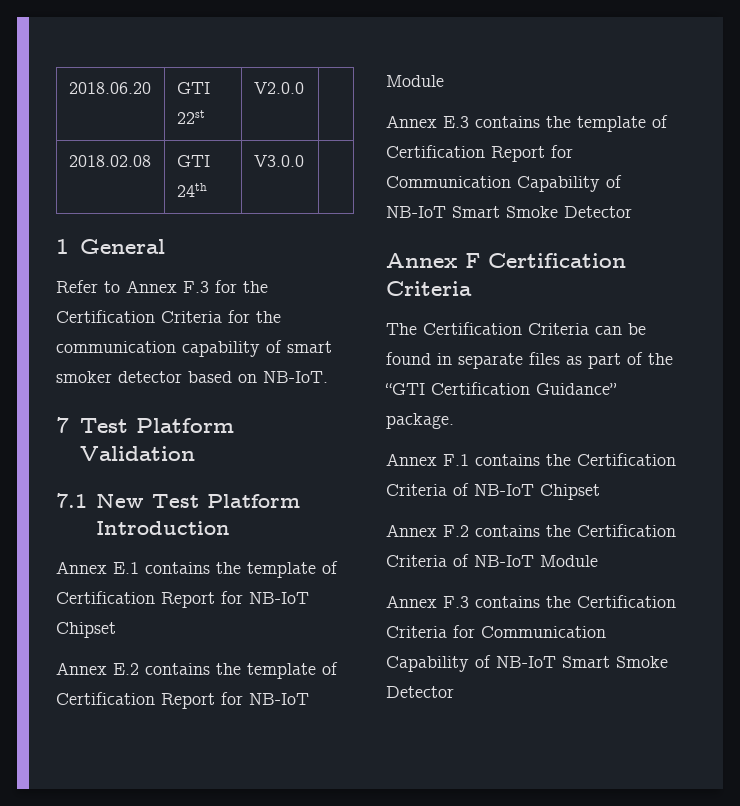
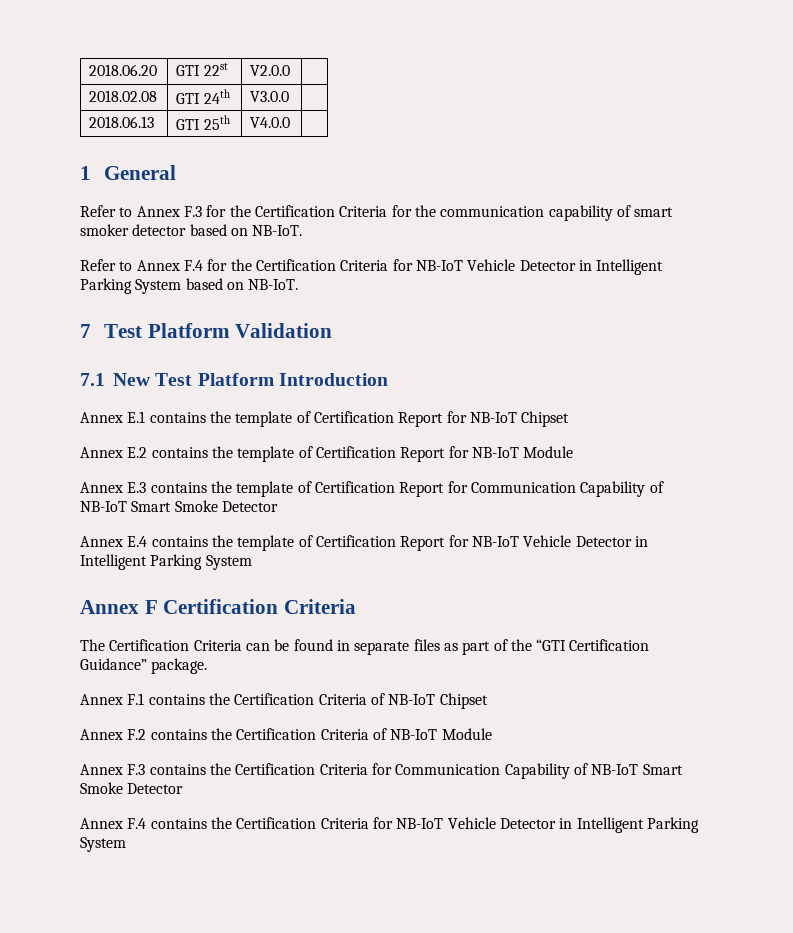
(304, 161) none -> [89,116,155,128] [176,115,230,130] [250,117,291,128] // 2018.06.13 | GTI 25th | V4.0.0 |
(328, 377) none -> [80,259,664,275] [80,278,299,294] // Refer to Annex F.4 for the Certification Criteria for NB-IoT Vehicle Detector in Intelligent Parking System based on NB-IoT.
(632, 212) none -> [80,535,648,551] [80,554,252,570] // Annex E.4 contains the template of Certification Report for NB-IoT Vehicle Detector in Intelligent Parking System
(454, 692) none -> [80,817,699,833] [80,837,126,852] // Annex F.4 contains the Certification Criteria for NB-IoT Vehicle Detector in Intelligent Parking System

